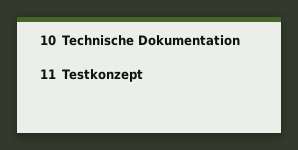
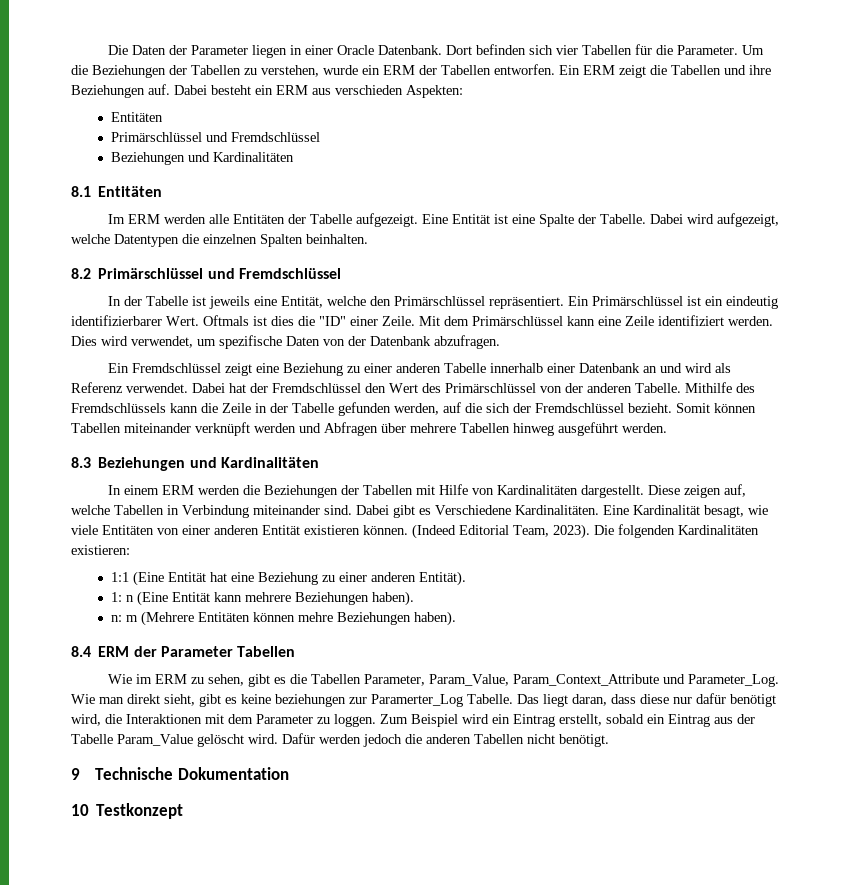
[40,35,56,46] 10 -> [108,44,765,58] [71,64,771,78] [71,84,463,98] [110,112,163,122] [110,132,320,142] [110,152,294,165] [71,186,163,197] [108,213,780,227] [71,234,368,247] [71,268,341,279] [108,296,779,309] [71,315,773,326] [71,335,500,349] [108,363,732,376] [71,382,755,393] [71,402,756,416] [71,422,667,436] [71,457,319,471] [108,484,747,498] [71,505,768,518] [71,524,759,539] [71,545,130,555] [110,571,466,586] [110,591,414,606] [110,611,456,626] [71,646,296,657] [108,674,780,687] [71,693,776,707] [71,714,755,727] [71,733,609,747] [71,768,80,780] Die Daten der Parameter liegen in einer Oracle Datenbank. Dort befinden sich vier Tabellen für die Parameter. Um die Beziehungen der Tabellen zu verstehen, wurde ein ERM der Tabellen entworfen. Ein ERM zeigt die Tabellen und ihre Beziehungen auf. Dabei besteht ein ERM aus verschieden Aspekten: // Entitäten // Primärschlüssel und Fremdschlüssel // Beziehungen und Kardinalitäten // 8.1 Entitäten // Im ERM werden alle Entitäten der Tabelle aufgezeigt. Eine Entität ist eine Spalte der Tabelle. Dabei wird aufgezeigt, welche Datentypen die einzelnen Spalten beinhalten. // 8.2 Primärschlüssel und Fremdschlüssel // In der Tabelle ist jeweils eine Entität, welche den Primärschlüssel repräsentiert. Ein Primärschlüssel ist ein eindeutig identifizierbarer Wert. Oftmals ist dies die "ID" einer Zeile. Mit dem Primärschlüssel kann eine Zeile identifiziert werden. Dies wird verwendet, um spezifische Daten von der Datenbank abzufragen. // Ein Fremdschlüssel zeigt eine Beziehung zu einer anderen Tabelle innerhalb einer Datenbank an und wird als Referenz verwendet. Dabei hat der Fremdschlüssel den Wert des Primärschlüssel von der anderen Tabelle. Mithilfe des Fremdschlüssels kann die Zeile in der Tabelle gefunden werden, auf die sich der Fremdschlüssel bezieht. Somit können Tabellen miteinander verknüpft werden und Abfragen über mehrere Tabellen hinweg ausgeführt werden. // 8.3 Beziehungen und Kardinalitäten // In einem ERM werden die Beziehungen der Tabellen mit Hilfe von Kardinalitäten dargestellt. Diese zeigen auf, welche Tabellen in Verbindung miteinander sind. Dabei gibt es Verschiedene Kardinalitäten. Eine Kardinalität besagt, wie viele Entitäten von einer anderen Entität existieren können. (Indeed Editorial Team, 2023). Die folgenden Kardinalitäten existieren: // 1:1 (Eine Entität hat eine Beziehung zu einer anderen Entität). // 1: n (Eine Entität kann mehrere Beziehungen haben). // n: m (Mehrere Entitäten können mehre Beziehungen haben). // 8.4 ERM der Parameter Tabellen // Wie im ERM zu sehen, gibt es die Tabellen Parameter, Param_Value, Param_Context_Attribute und Parameter_Log. Wie man direkt sieht, gibt es keine beziehungen zur Paramerter_Log Tabelle. Das liegt daran, dass diese nur dafür benötigt wird, die Interaktionen mit dem Parameter zu loggen. Zum Beispiel wird ein Eintrag erstellt, sobald ein Eintrag aus der Tabelle Param_Value gelöscht wird. Dafür werden jedoch die anderen Tabellen nicht benötigt. // 9
[40,69,56,79] 11 -> [71,804,89,816] 10

